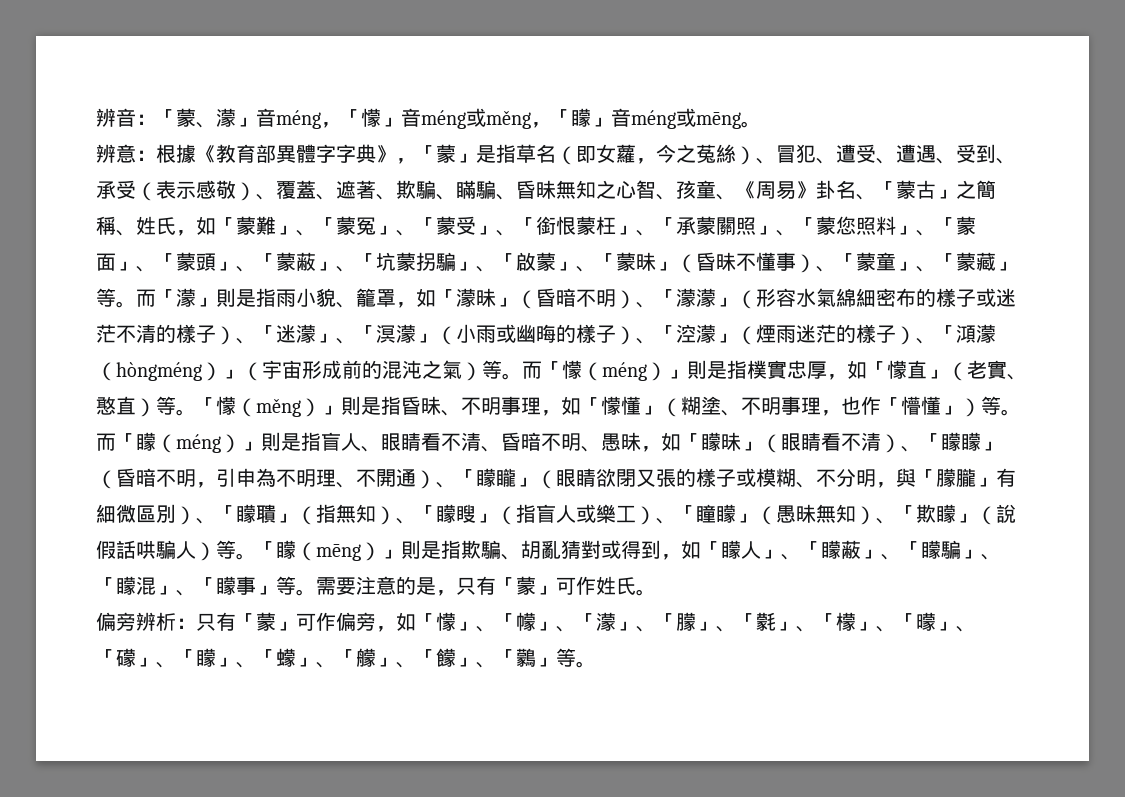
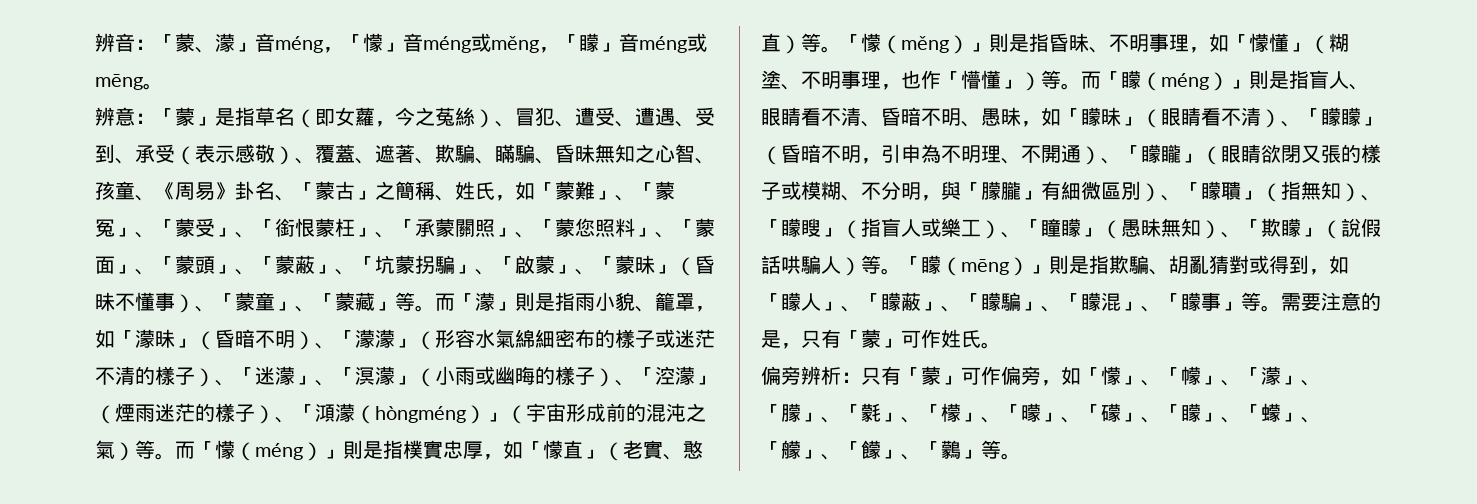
[156,144,416,164] 根據《教育部異體字字典》， -> (155, 118) none

